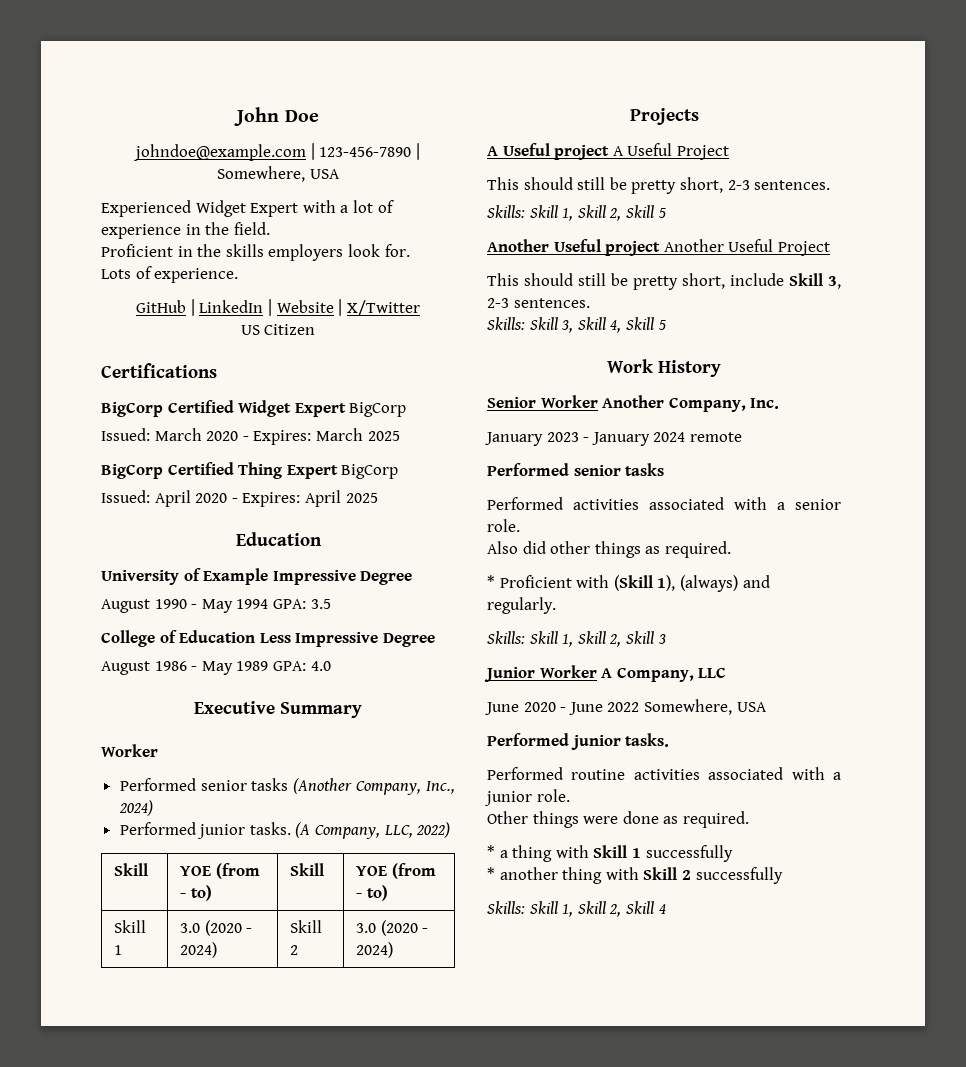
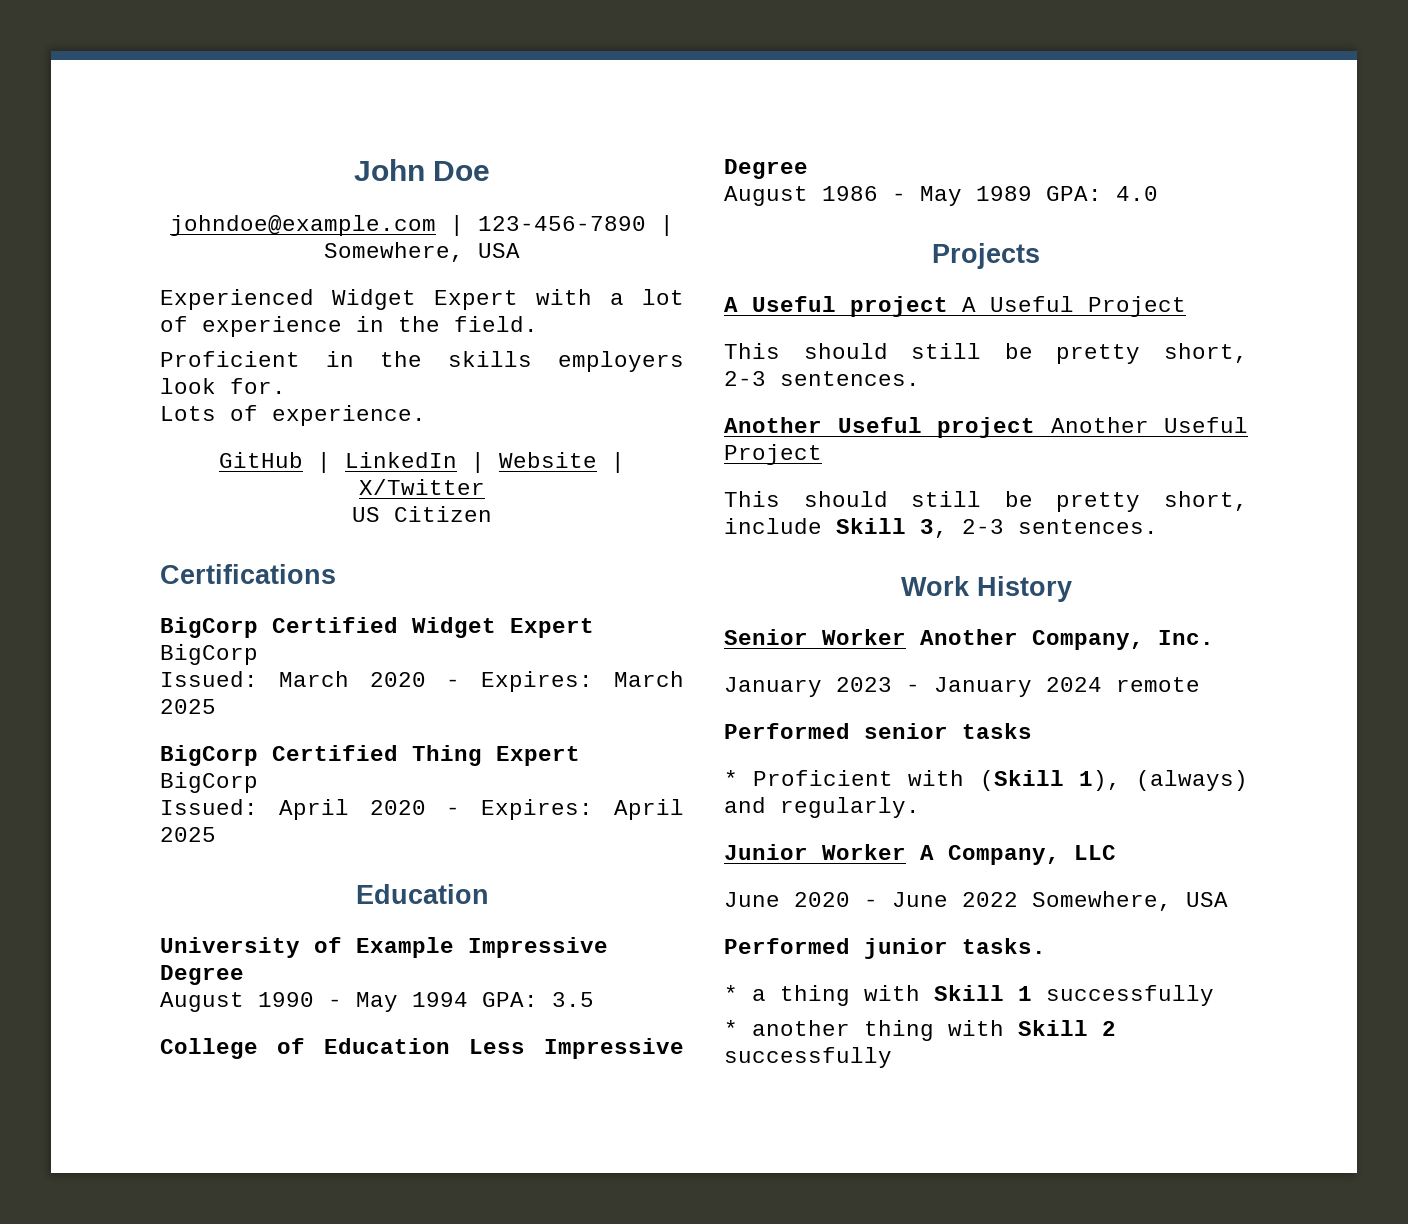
[194,701,362,718] [101,744,158,757] [119,778,455,795] [118,800,153,816] [119,822,451,839] [114,863,149,876] [180,863,260,879] [180,885,212,901] [290,863,325,876] [356,863,436,879] [356,885,388,901] [114,920,147,933] [114,945,123,955] [180,920,253,936] [180,942,218,958] [290,920,323,933] [290,945,299,955] [356,920,429,936] [356,942,394,958] // Executive Summary // Worker // Performed senior tasks (Another Company, Inc., 2024) // Performed junior tasks. (A Company, LLC, 2022) // Skill | YOE (from - to) | Skill | YOE (from - to) // Skill 1 | 3.0 (2020 - 2024) | Skill 2 | 3.0 (2020 - 2024) -> (1158, 193) none
[487,205,666,221] // Skills: Skill 1, Skill 2, Skill 5 -> (920, 378) none
[487,317,666,333] // Skills: Skill 3, Skill 4, Skill 5 -> (1158, 526) none
[487,497,841,510] [487,519,520,532] [487,541,731,558] // Performed activities associated with a senior role. // Also did other things as required. -> (1032, 731) none
[487,631,666,647] // Skills: Skill 1, Skill 2, Skill 3 -> (920, 807) none
[487,767,841,780] [484,789,570,806] [487,811,749,828] // Performed routine activities associated with a junior role. // Other things were done as required. -> (1046, 946) none
[487,901,666,917] // Skills: Skill 1, Skill 2, Skill 4 -> (892, 1057) none

